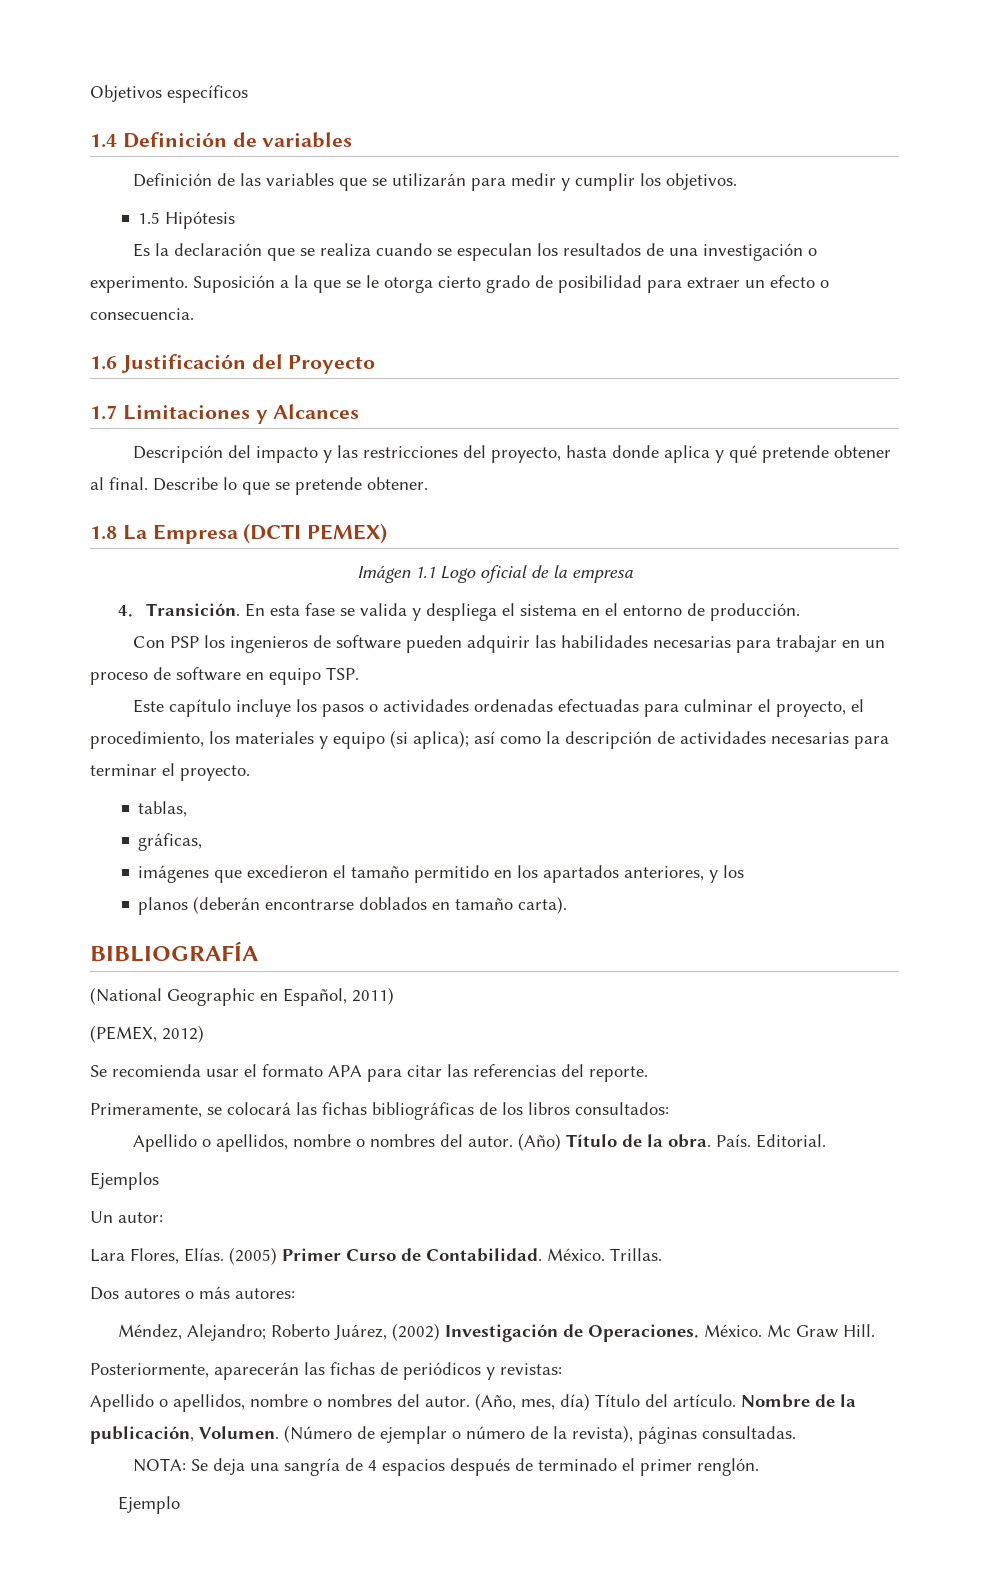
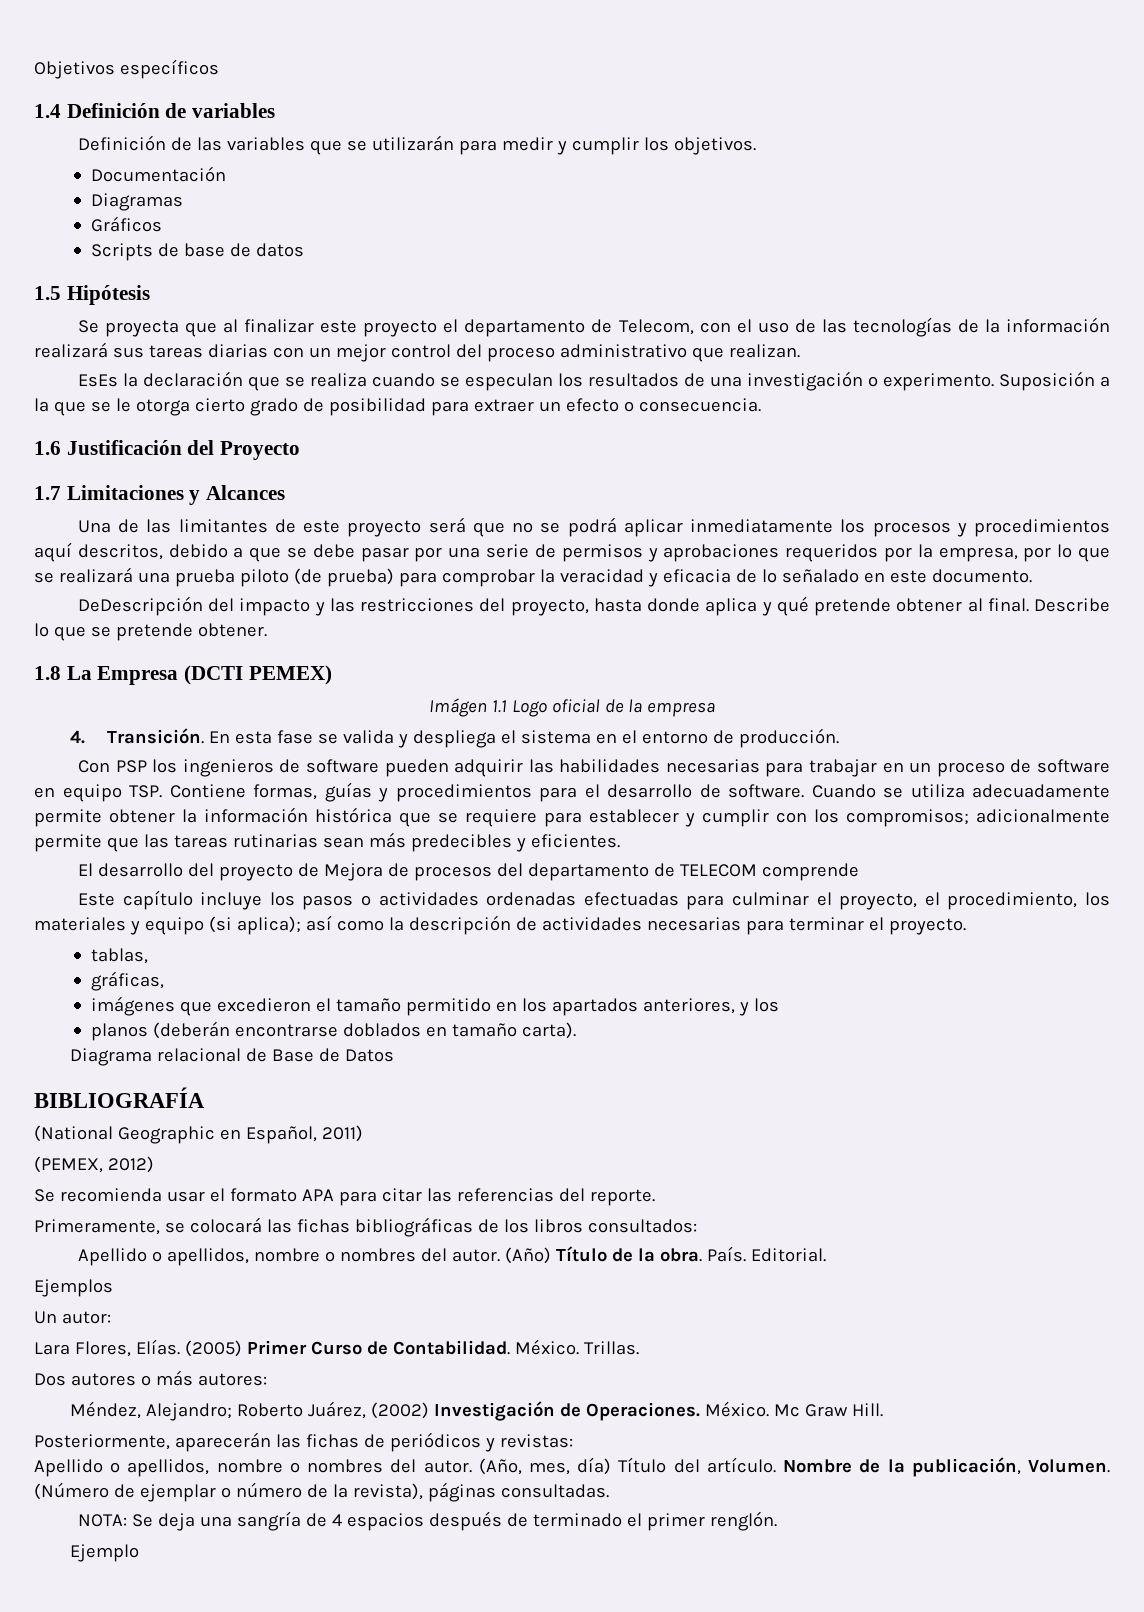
[138,211,236,229] [133,243,151,257] 1.5 Hipótesis // Es -> [90,166,226,182] [90,193,183,211] [90,216,162,232] [90,243,304,261] [34,285,150,305] [77,317,1110,337] [34,342,800,362] [77,374,118,387] Documentación // Diagramas // Gráficos // Scripts de base de datos // 1.5 Hipótesis // Se proyecta que al finalizar este proyecto el departamento de Telecom, con el uso de las tecnologías de la información realizará sus tareas diarias con un mejor control del proceso administrativo que realizan. // EsEs
[133,445,224,463] Descripción -> [77,517,1110,537] [34,542,1111,562] [34,567,1032,587] [77,596,203,616] Una de las limitantes de este proyecto será que no se podrá aplicar inmediatamente los procesos y procedimientos aquí descritos, debido a que se debe pasar por una serie de permisos y aprobaciones requeridos por la empresa, por lo que se realizará una prueba piloto (de prueba) para comprobar la veracidad y eficacia de lo señalado en este documento. // DeDescripción
(359, 673) none -> [169,782,1110,802] [34,807,1110,827] [34,832,620,852] [77,863,859,881] Contiene formas, guías y procedimientos para el desarrollo de software. Cuando se utiliza adecuadamente permite obtener la información histórica que se requiere para establecer y cumplir con los compromisos; adicionalmente permite que las tareas rutinarias sean más predecibles y eficientes. // El desarrollo del proyecto de Mejora de procesos del departamento de TELECOM comprende
(568, 905) none -> [70,1048,395,1066] // Diagrama relacional de Base de Datos

